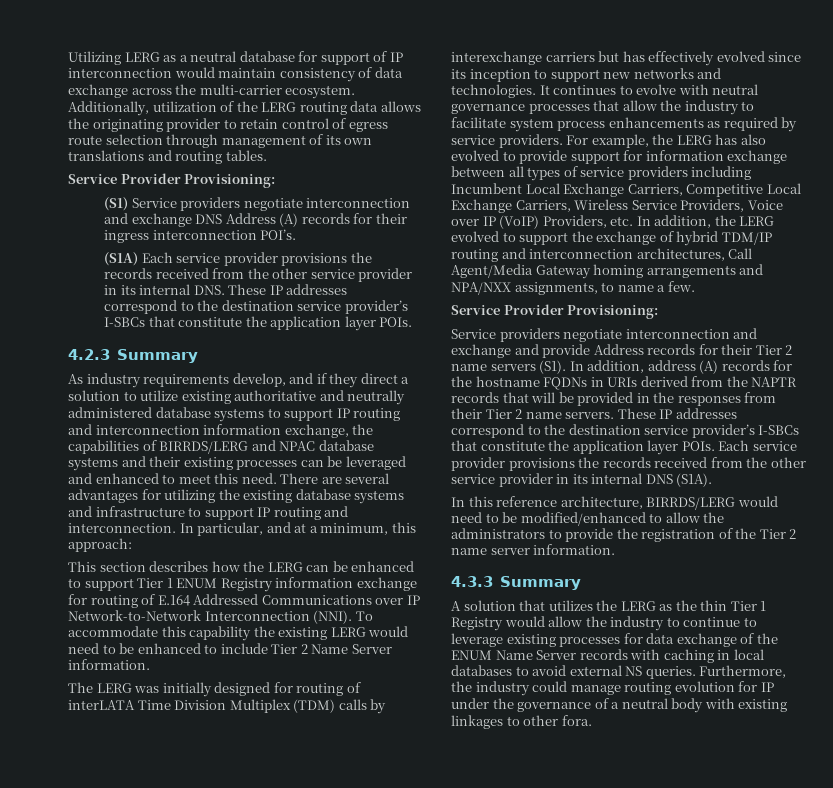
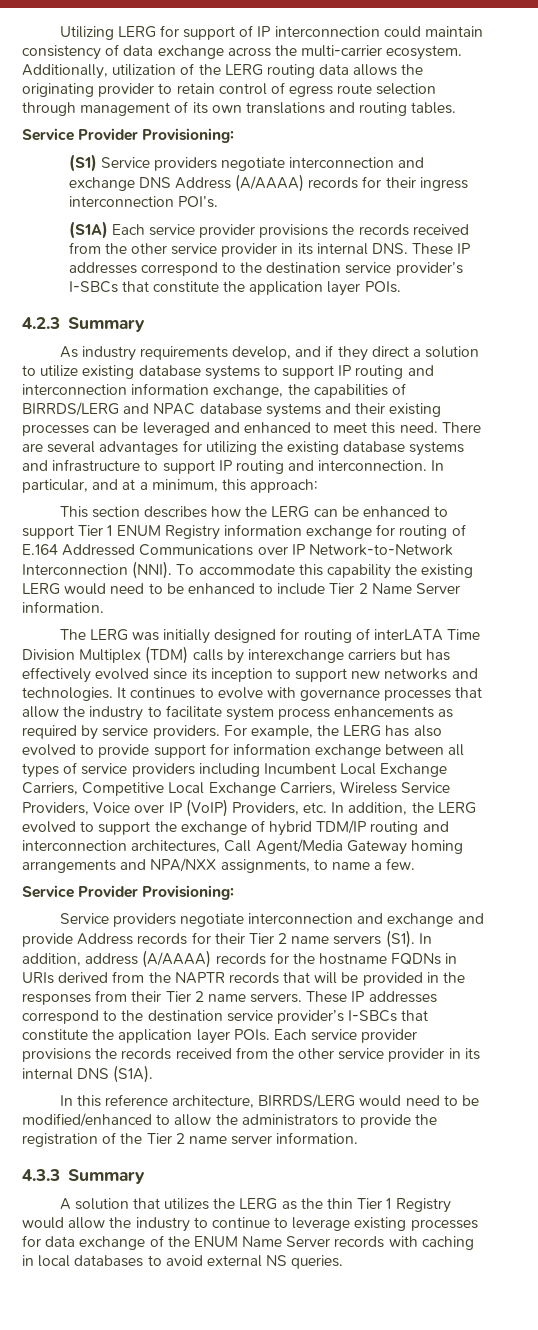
[163,51,295,62] as a neutral database -> (156, 32) none
[174,67,215,78] would -> [383,26,421,38] could
[279,213,299,227] (A) -> [235,174,305,192] (A/AAAA)
[234,390,406,405] [68,407,152,418] authoritative and neutrally administered -> (135, 372) none
[712,84,759,95] neutral -> (296, 692) none
[699,360,719,374] (A) -> [142,950,212,968] (A/AAAA)
[699,665,787,678] [451,681,774,696] [451,698,788,713] [451,715,592,729] Furthermore, the industry could manage routing evolution for IP under the governance of a neutral body with existing linkages to other fora. -> (344, 1262) none

